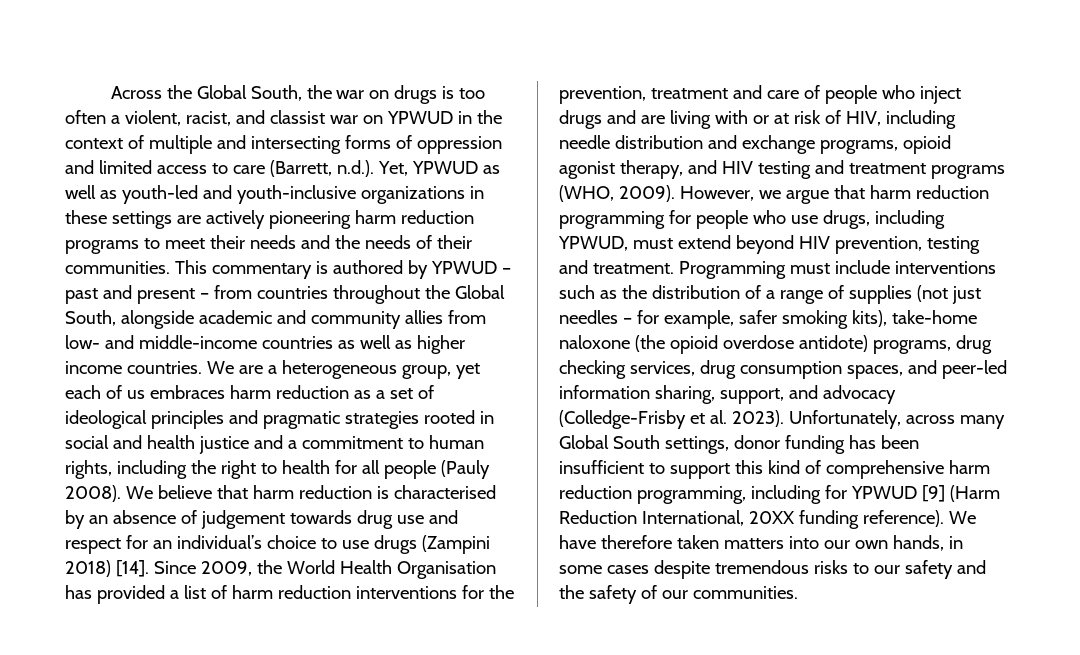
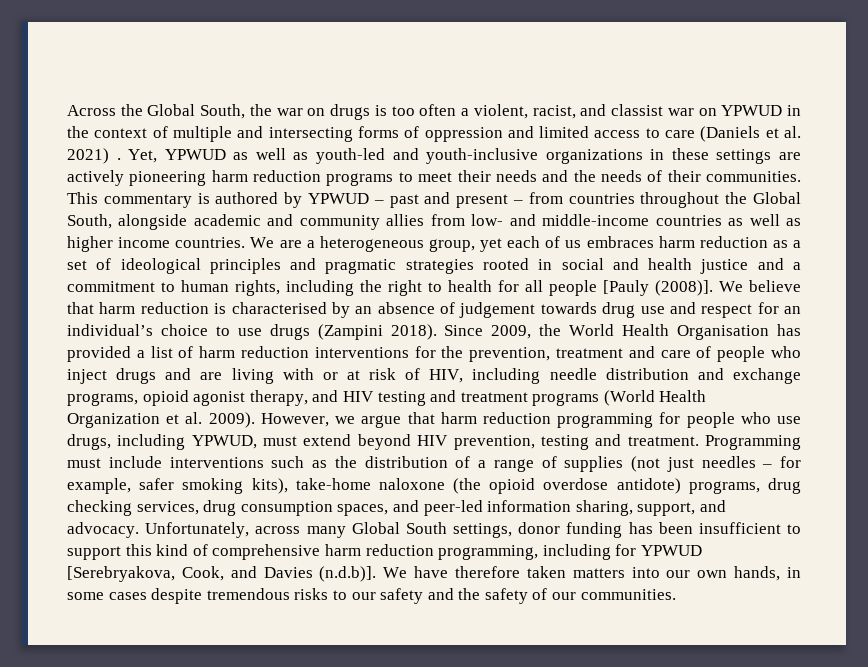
[269,160,374,177] (Barrett, n.d.). -> [700,126,801,142] [67,148,121,164] (Daniels et al. 2021) .
[440,460,490,479] [65,485,121,502] (Pauly 2008). -> [603,280,713,296] [Pauly (2008)].
[65,560,149,577] 2018) [14]. -> [390,324,437,340] 2018).
[559,185,614,202] (WHO, -> [603,390,707,406] [67,412,203,428] (World Health Organization et al.
[822,385,896,404] [559,410,784,429] advocacy (Colledge-Frisby et al. 2023). -> [67,522,139,538] advocacy.
[921,485,1000,502] [559,510,944,529] [9] (Harm Reduction International, 20XX funding reference). -> [67,566,377,582] [Serebryakova, Cook, and Davies (n.d.b)].

